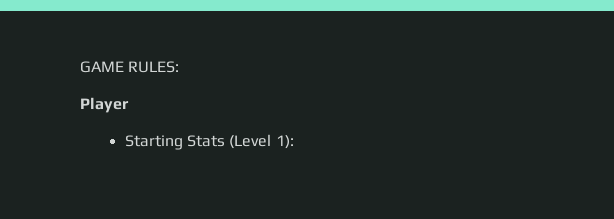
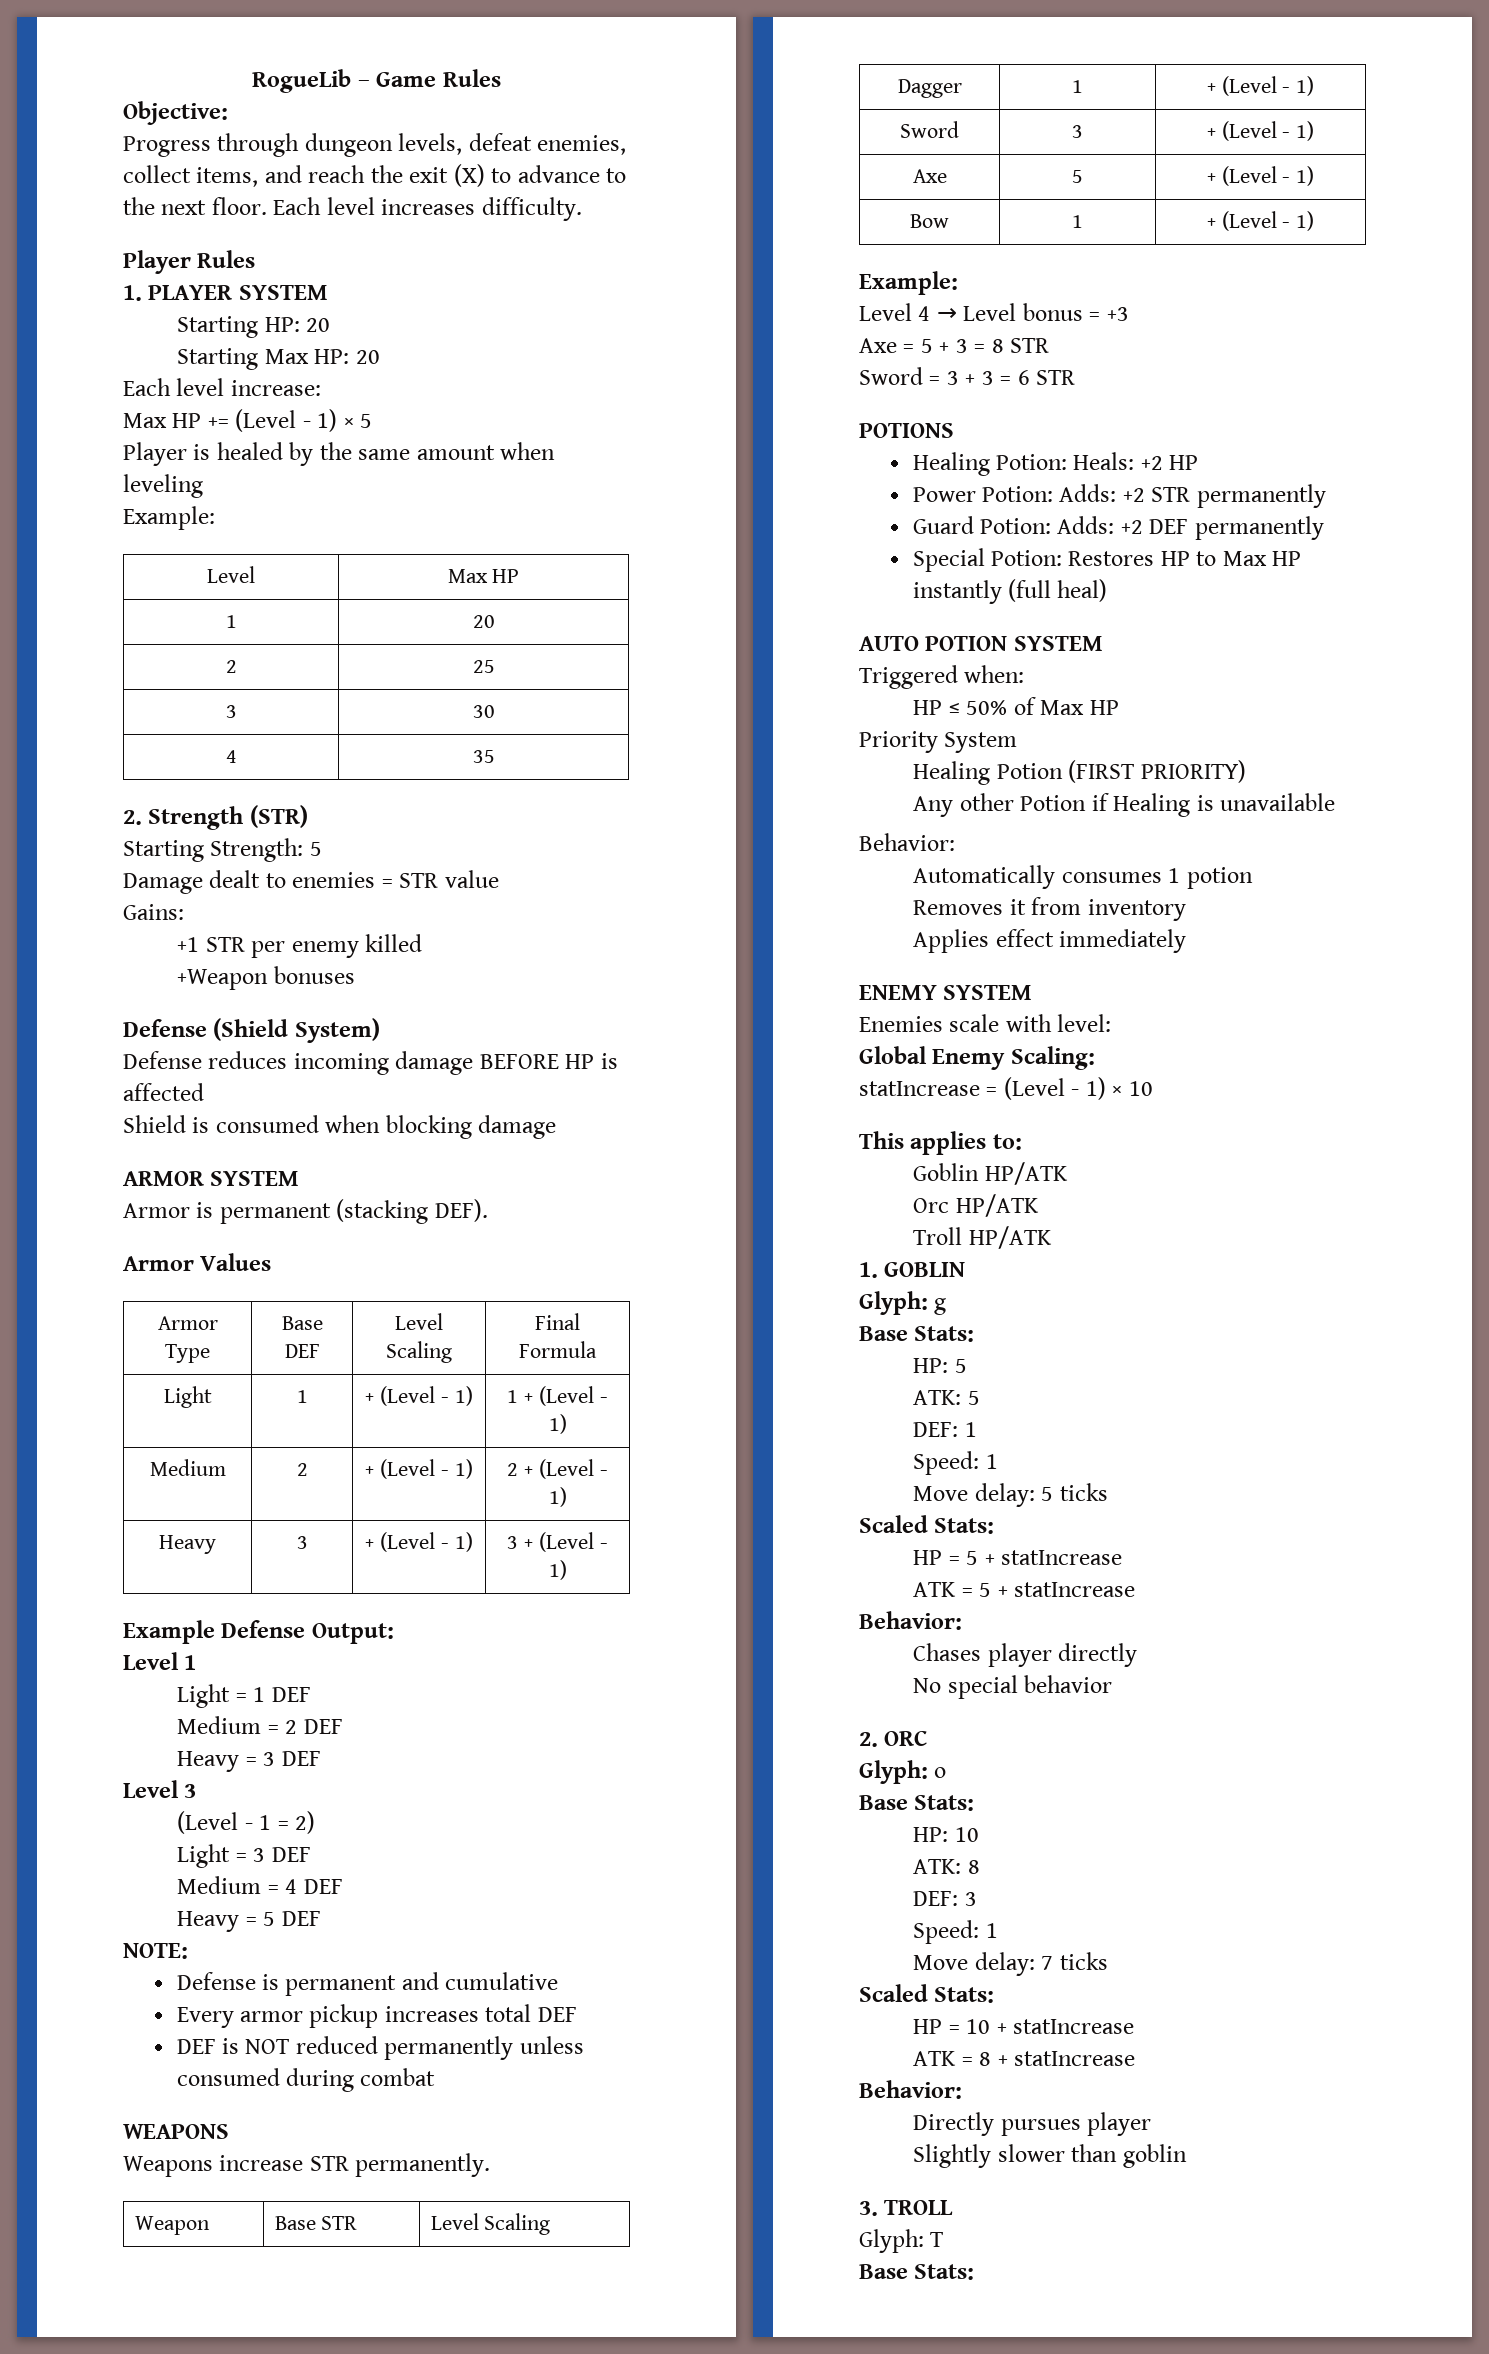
[80,61,180,73] [80,97,129,113] [124,134,294,150] GAME RULES: // Player // Starting Stats (Level 1): -> [252,69,501,93] [123,101,228,125] [123,133,627,157] [123,164,627,187] [123,197,582,221] [123,250,256,274] [123,285,328,301] [177,316,331,338] [177,348,380,370] [123,378,321,396] [123,409,373,432] [123,442,556,466] [123,474,203,498] [123,506,215,530] [207,566,255,583] [447,569,520,583] [225,615,237,628] [472,615,495,628] [225,660,237,673] [472,660,495,673] [225,705,237,718] [472,705,495,718] [225,750,237,763] [472,750,495,763] [123,805,308,830] [123,838,322,862] [123,870,499,894] [123,904,184,920] [177,934,423,958] [177,966,355,990] [123,1018,380,1043] [123,1051,618,1075] [123,1083,204,1101] [123,1115,557,1139] [123,1171,300,1186] [123,1199,488,1224] [123,1253,272,1271] [157,1316,218,1330] [165,1344,210,1363] [281,1316,323,1330] [284,1344,320,1358] [395,1313,443,1330] [386,1341,452,1363] [535,1313,580,1330] [519,1341,597,1358] [163,1386,212,1408] [296,1390,308,1403] [365,1386,473,1406] [507,1386,608,1406] [548,1414,567,1434] [149,1459,226,1476] [296,1463,308,1476] [365,1459,473,1479] [507,1459,608,1479] [548,1487,567,1507] [159,1535,216,1554] [296,1536,308,1549] [365,1532,473,1552] [507,1532,608,1552] [548,1560,567,1580] [123,1620,394,1644] [123,1652,197,1670] [177,1684,311,1708] [177,1716,343,1734] [177,1751,321,1772] [123,1780,197,1798] [177,1811,316,1834] [177,1844,311,1868] [177,1876,343,1894] [177,1911,321,1932] [123,1943,188,1959] [176,1972,559,1996] [176,2004,577,2028] [176,2036,584,2060] [176,2068,436,2092] [123,2124,229,2139] [123,2153,491,2177] [134,2216,210,2235] [274,2216,358,2230] [430,2213,551,2235] [897,79,962,98] [1072,80,1083,93] [1206,76,1315,96] [900,121,959,138] [1072,125,1083,138] [1206,121,1315,141] [912,169,947,183] [1072,170,1083,183] [1206,166,1315,186] [910,214,949,228] [1072,215,1083,228] [1206,211,1315,231] [859,271,958,295] [859,303,1129,321] [859,338,1050,353] [859,367,1076,385] [859,423,954,438] [912,452,1199,476] [912,484,1326,508] [912,516,1324,540] [912,548,1302,572] [912,579,1108,604] [859,636,1103,651] [859,665,1025,689] [913,697,1119,715] [859,731,1018,753] [913,760,1246,785] [913,793,1336,817] [859,833,955,851] [913,865,1253,889] [913,897,1186,921] [913,929,1187,953] [859,985,1033,1000] [859,1014,1112,1032] [859,1046,1095,1070] [859,1077,1153,1100] [859,1131,1022,1155] [913,1162,1068,1185] [913,1194,1039,1217] [913,1226,1052,1249] [859,1262,966,1278] [859,1291,947,1315] [859,1326,975,1342] [913,1358,967,1373] [913,1390,980,1405] [913,1422,977,1437] [913,1451,998,1475] [913,1483,1108,1507] [859,1515,995,1534] [913,1550,1123,1565] [913,1582,1136,1597] [859,1611,962,1630] [913,1643,1138,1667] [913,1675,1113,1699] [859,1731,929,1747] [859,1760,947,1784] [859,1795,975,1811] [913,1827,979,1842] [913,1859,980,1874] [913,1891,977,1906] [913,1920,998,1944] [913,1952,1108,1976] [859,1984,995,2003] [913,2019,1135,2034] [913,2051,1136,2066] [859,2080,962,2099] [913,2112,1152,2136] [913,2144,1187,2168] [859,2200,954,2216] [859,2229,944,2253] [859,2264,975,2280] RogueLib – Game Rules // Objective: // Progress through dungeon levels, defeat enemies, collect items, and reach the exit (X) to advance to the next floor. Each level increases difficulty. // Player Rules // 1. PLAYER SYSTEM // Starting HP: 20 // Starting Max HP: 20 // Each level increase: // Max HP += (Level - 1) × 5 // Player is healed by the same amount when leveling // Example: // Level | Max HP // 1 | 20 // 2 | 25 // 3 | 30 // 4 | 35 // 2. Strength (STR) // Starting Strength: 5 // Damage dealt to enemies = STR value // Gains: // +1 STR per enemy killed // +Weapon bonuses // Defense (Shield System) // Defense reduces incoming damage BEFORE HP is affected // Shield is consumed when blocking damage // ARMOR SYSTEM // Armor is permanent (stacking DEF). // Armor Values // Armor Type | Base DEF | Level Scaling | Final Formula // Light | 1 | + (Level - 1) | 1 + (Level - 1) // Medium | 2 | + (Level - 1) | 2 + (Level - 1) // Heavy | 3 | + (Level - 1) | 3 + (Level - 1) // Example Defense Output: // Level 1 // Light = 1 DEF // Medium = 2 DEF // Heavy = 3 DEF // Level 3 // (Level - 1 = 2) // Light = 3 DEF // Medium = 4 DEF // Heavy = 5 DEF // NOTE: // Defense is permanent and cumulative // Every armor pickup increases total DEF // DEF is NOT reduced permanently unless consumed during combat // WEAPONS // Weapons increase STR permanently. // Weapon | Base STR | Level Scaling // Dagger | 1 | + (Level - 1) // Sword | 3 | + (Level - 1) // Axe | 5 | + (Level - 1) // Bow | 1 | + (Level - 1) // Example: // Level 4 → Level bonus = +3 // Axe = 5 + 3 = 8 STR // Sword = 3 + 3 = 6 STR // POTIONS // Healing Potion: Heals: +2 HP // Power Potion: Adds: +2 STR permanently // Guard Potion: Adds: +2 DEF permanently // Special Potion: Restores HP to Max HP instantly (full heal) // AUTO POTION SYSTEM // Triggered when: // HP ≤ 50% of Max HP // Priority System // Healing Potion (FIRST PRIORITY) // Any other Potion if Healing is unavailable // Behavior: // Automatically consumes 1 potion // Removes it from inventory // Applies effect immediately // ENEMY SYSTEM // Enemies scale with level: // Global Enemy Scaling: // statIncrease = (Level - 1) × 10 // This applies to: // Goblin HP/ATK // Orc HP/ATK // Troll HP/ATK // 1. GOBLIN // Glyph: g // Base Stats: // HP: 5 // ATK: 5 // DEF: 1 // Speed: 1 // Move delay: 5 ticks // Scaled Stats: // HP = 5 + statIncrease // ATK = 5 + statIncrease // Behavior: // Chases player directly // No special behavior // 2. ORC // Glyph: o // Base Stats: // HP: 10 // ATK: 8 // DEF: 3 // Speed: 1 // Move delay: 7 ticks // Scaled Stats: // HP = 10 + statIncrease // ATK = 8 + statIncrease // Behavior: // Directly pursues player // Slightly slower than goblin // 3. TROLL // Glyph: T // Base Stats:

